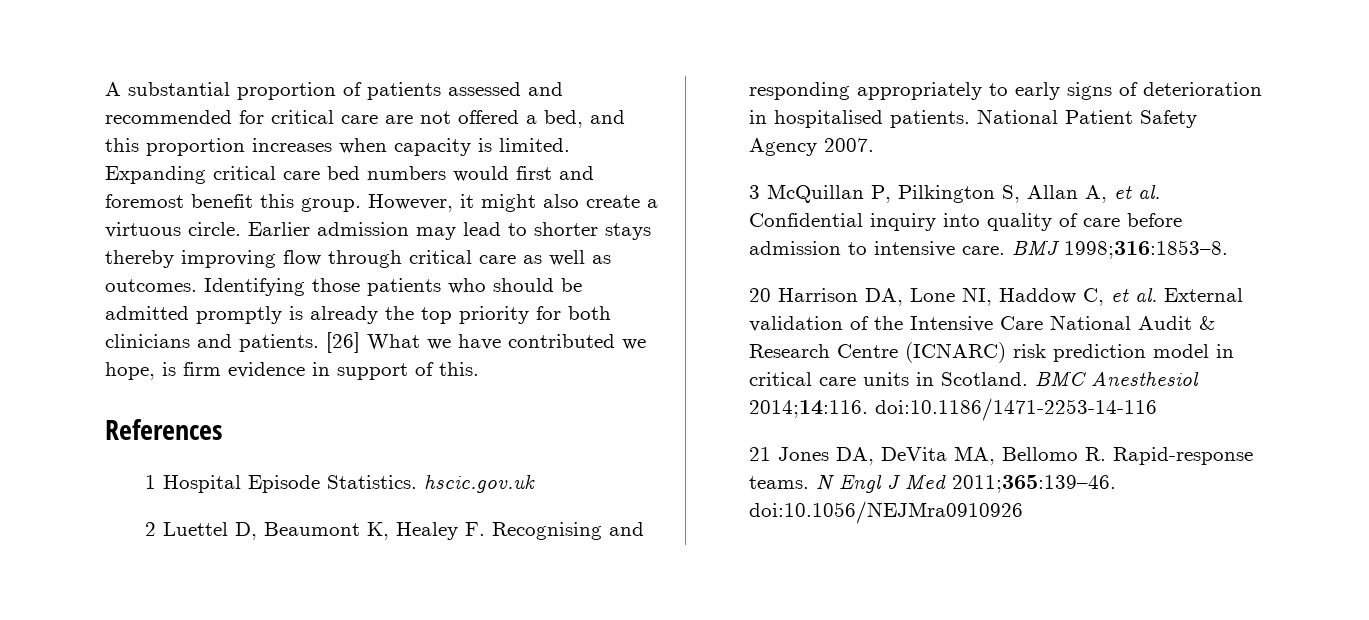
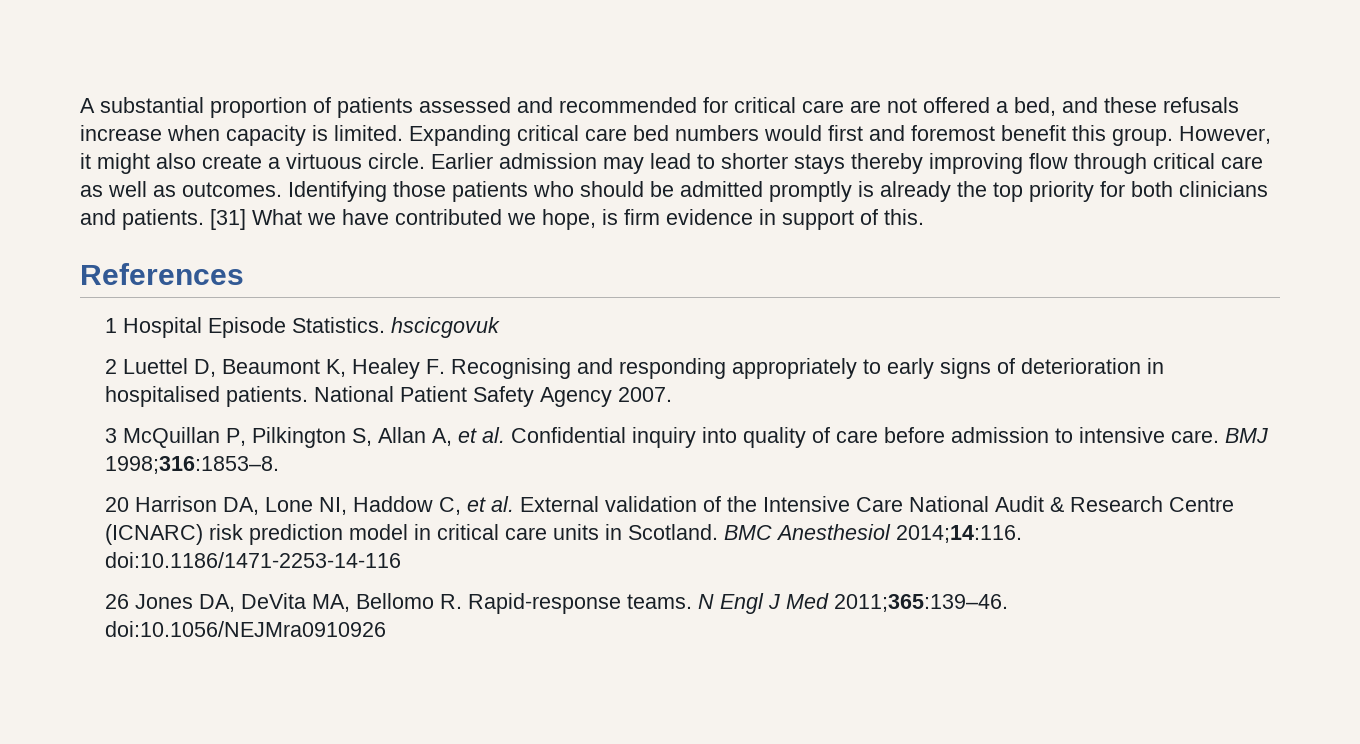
[105,138,332,156] this proportion increases -> [1104,97,1239,113] [80,125,162,141] these refusals increase
[326,332,360,353] [26] -> [210,209,246,230] [31]
[424,474,536,493] hscic.gov.uk -> [390,317,500,338] hscicgovuk
[749,447,772,461] 21 -> [104,594,129,609] 26

